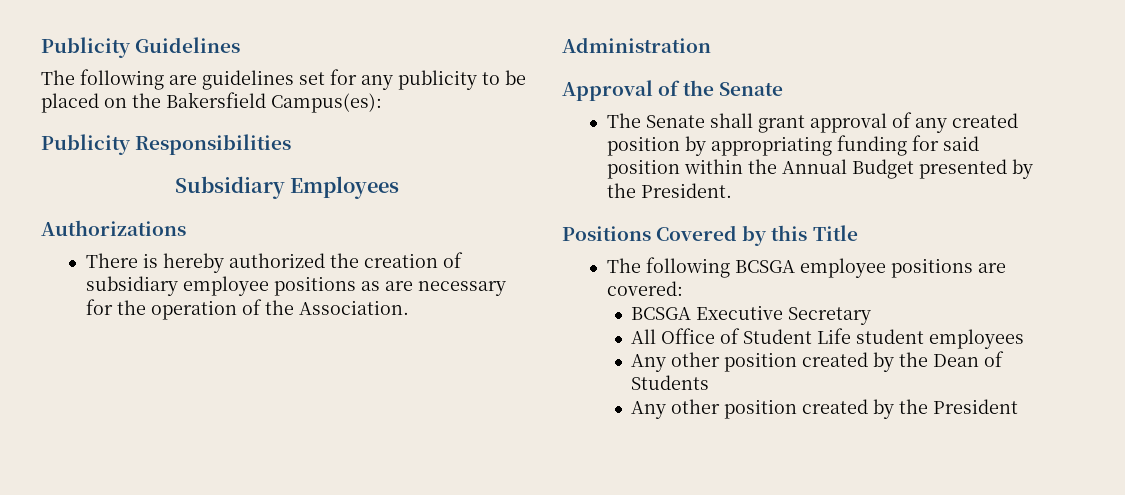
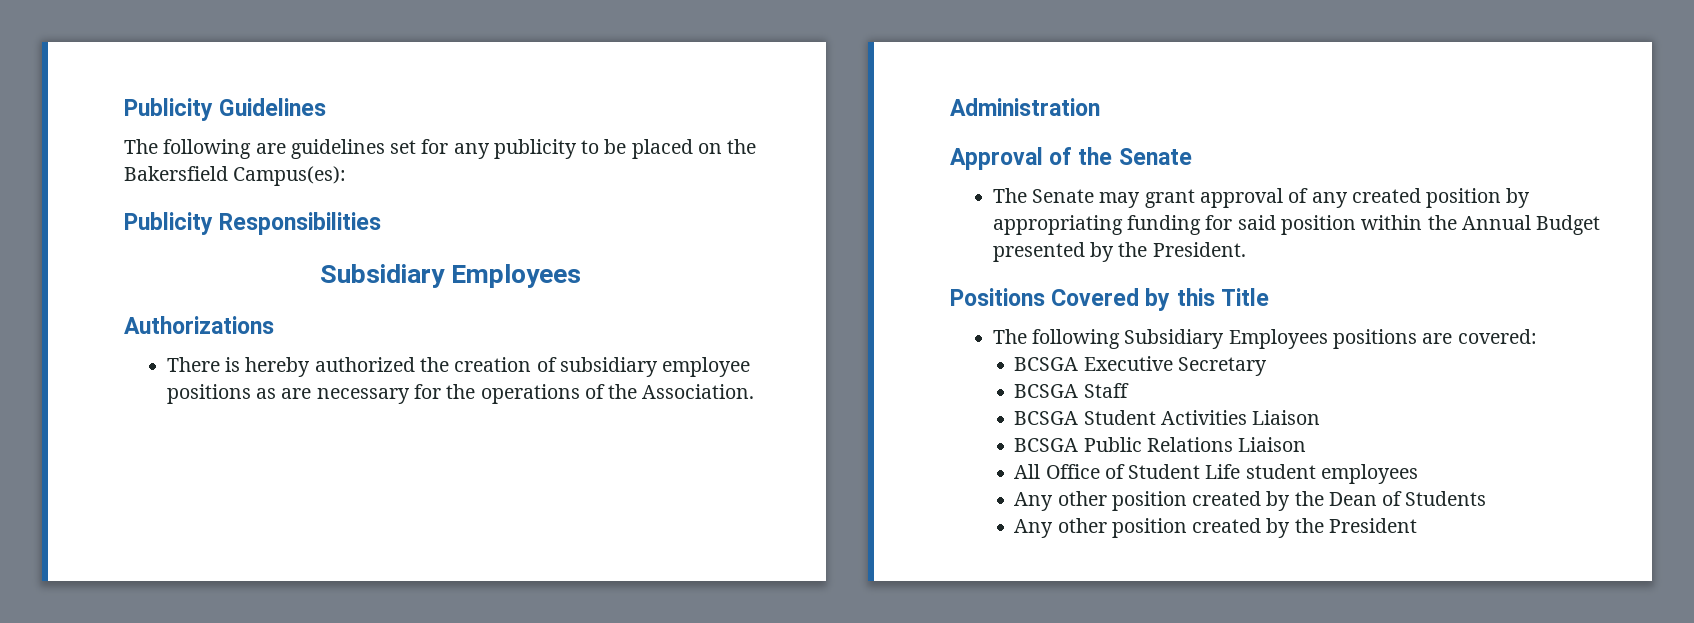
[150,300,237,320] operation -> [480,384,580,404] operations
[709,113,753,128] shall -> [1099,192,1141,208] may
[734,258,886,278] BCSGA employee -> [1124,329,1328,349] Subsidiary Employees
(872, 316) none -> [1014,383,1129,398] [1014,410,1321,425] [1014,437,1307,452] // BCSGA Staff // BCSGA Student Activities Liaison // BCSGA Public Relations Liaison

